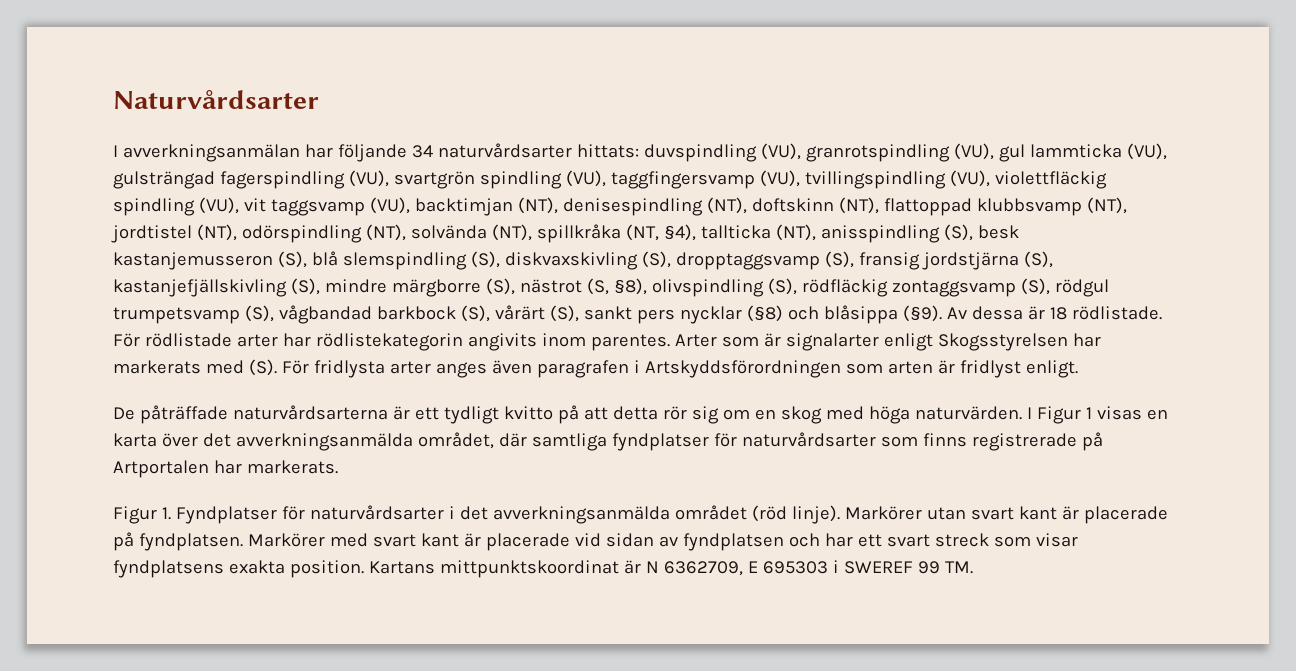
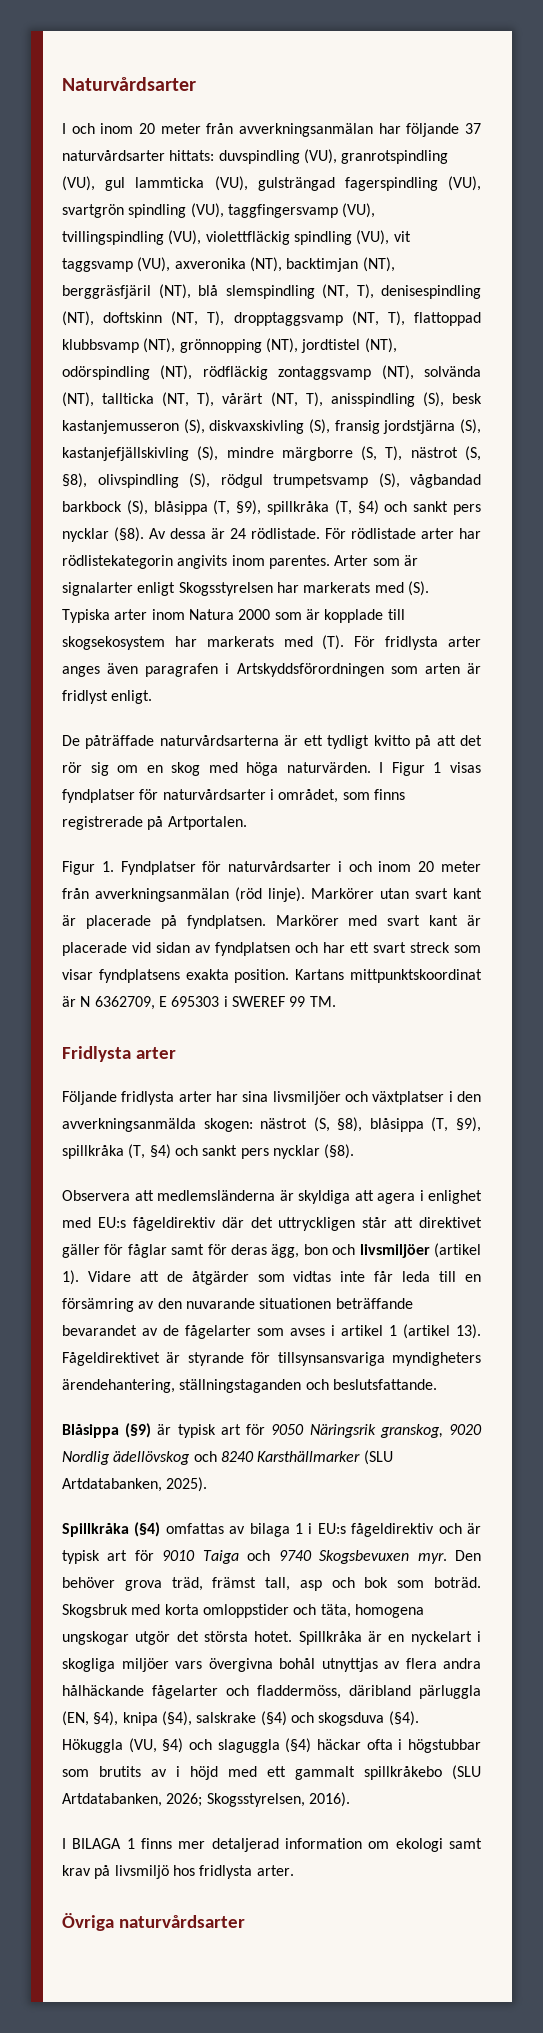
(118, 151) none -> [71,123,234,134] och inom 20 meter från
[411,145,433,158] 34 -> [465,123,482,134] 37
[414,197,879,216] backtimjan (NT), denisespindling (NT), doftskinn (NT), -> [174,257,395,272] [62,284,481,299] [62,311,405,326] axveronika (NT), backtimjan (NT), berggräsfjäril (NT), blå slemspindling (NT, T), denisespindling (NT), doftskinn (NT, T), dropptaggsvamp (NT, T),
(1127, 205) none -> [179,338,298,353] grönnopping (NT),
[410,224,816,243] solvända (NT), spillkråka (NT, §4), tallticka (NT), -> [202,365,482,380] [62,392,323,407] rödfläckig zontaggsvamp (NT), solvända (NT), tallticka (NT, T), vårärt (NT, T),
[311,251,820,270] blå slemspindling (S), diskvaxskivling (S), dropptaggsvamp -> [209,420,305,434] diskvaxskivling
[485,278,515,295] (S), -> [361,446,403,461] (S, T),
[801,278,1050,297] rödfläckig zontaggsvamp (S), -> (210, 480) none
[494,305,942,324] vårärt (S), sankt pers nycklar (§8) och blåsippa (§9). -> [153,500,482,515] [62,527,144,542] blåsippa (T, §9), spillkråka (T, §4) och sankt pers nycklar (§8).
[1049,307,1067,320] 18 -> [230,528,246,539] 24
(277, 367) none -> [62,609,405,623] [62,635,345,650] Typiska arter inom Natura 2000 som är kopplade till skogsekosystem har markerats med (T).
[612,406,658,420] detta -> [460,735,483,746] det
[1146,409,1168,420] [113,432,607,451] en karta över det avverkningsanmälda området, där samtliga -> (482, 767) none
(876, 439) none -> [269,789,339,803] i området,
[113,460,338,478] Artportalen har markerats. -> [167,816,247,830] Artportalen.
[459,505,747,524] det avverkningsanmälda området -> [348,861,481,872] [62,888,229,902] och inom 20 meter från avverkningsanmälan
(973, 567) none -> [62,1046,176,1062] [62,1091,481,1105] [62,1117,481,1132] [62,1144,355,1159] [62,1190,482,1204] [62,1217,482,1231] [62,1243,481,1258] [62,1270,482,1285] [62,1298,413,1312] [62,1324,481,1339] [62,1352,482,1366] [62,1379,437,1393] [62,1423,483,1438] [62,1450,393,1465] [62,1477,208,1492] [62,1522,481,1537] [62,1550,482,1564] [62,1577,481,1591] [62,1604,424,1618] [62,1631,481,1645] [62,1658,481,1672] [62,1685,481,1699] [62,1711,419,1726] [62,1738,482,1753] [62,1765,481,1780] [62,1792,350,1807] [62,1838,482,1852] [62,1865,294,1879] [62,1913,245,1931] // Fridlysta arter // Följande fridlysta arter har sina livsmiljöer och växtplatser i den avverkningsanmälda skogen: nästrot (S, §8), blåsippa (T, §9), spillkråka (T, §4) och sankt pers nycklar (§8). // Observera att medlemsländerna är skyldiga att agera i enlighet med EU:s fågeldirektiv där det uttryckligen står att direktivet gäller för fåglar samt för deras ägg, bon och livsmiljöer (artikel 1). Vidare att de åtgärder som vidtas inte får leda till en försämring av den nuvarande situationen beträffande bevarandet av de fågelarter som avses i artikel 1 (artikel 13). Fågeldirektivet är styrande för tillsynsansvariga myndigheters ärendehantering, ställningstaganden och beslutsfattande. // Blåsippa (§9) är typisk art för 9050 Näringsrik granskog, 9020 Nordlig ädellövskog och 8240 Karsthällmarker (SLU Artdatabanken, 2025). // Spillkråka (§4) omfattas av bilaga 1 i EU:s fågeldirektiv och är typisk art för 9010 Taiga och 9740 Skogsbevuxen myr. Den behöver grova träd, främst tall, asp och bok som boträd. Skogsbruk med korta omloppstider och täta, homogena ungskogar utgör det största hotet. Spillkråka är en nyckelart i skogliga miljöer vars övergivna bohål utnyttjas av flera andra hålhäckande fågelarter och fladdermöss, däribland pärluggla (EN, §4), knipa (§4), salskrake (§4) och skogsduva (§4). Hökuggla (VU, §4) och slaguggla (§4) häckar ofta i högstubbar som brutits av i höjd med ett gammalt spillkråkebo (SLU Artdatabanken, 2026; Skogsstyrelsen, 2016). // I BILAGA 1 finns mer detaljerad information om ekologi samt krav på livsmiljö hos fridlysta arter. // Övriga naturvårdsarter

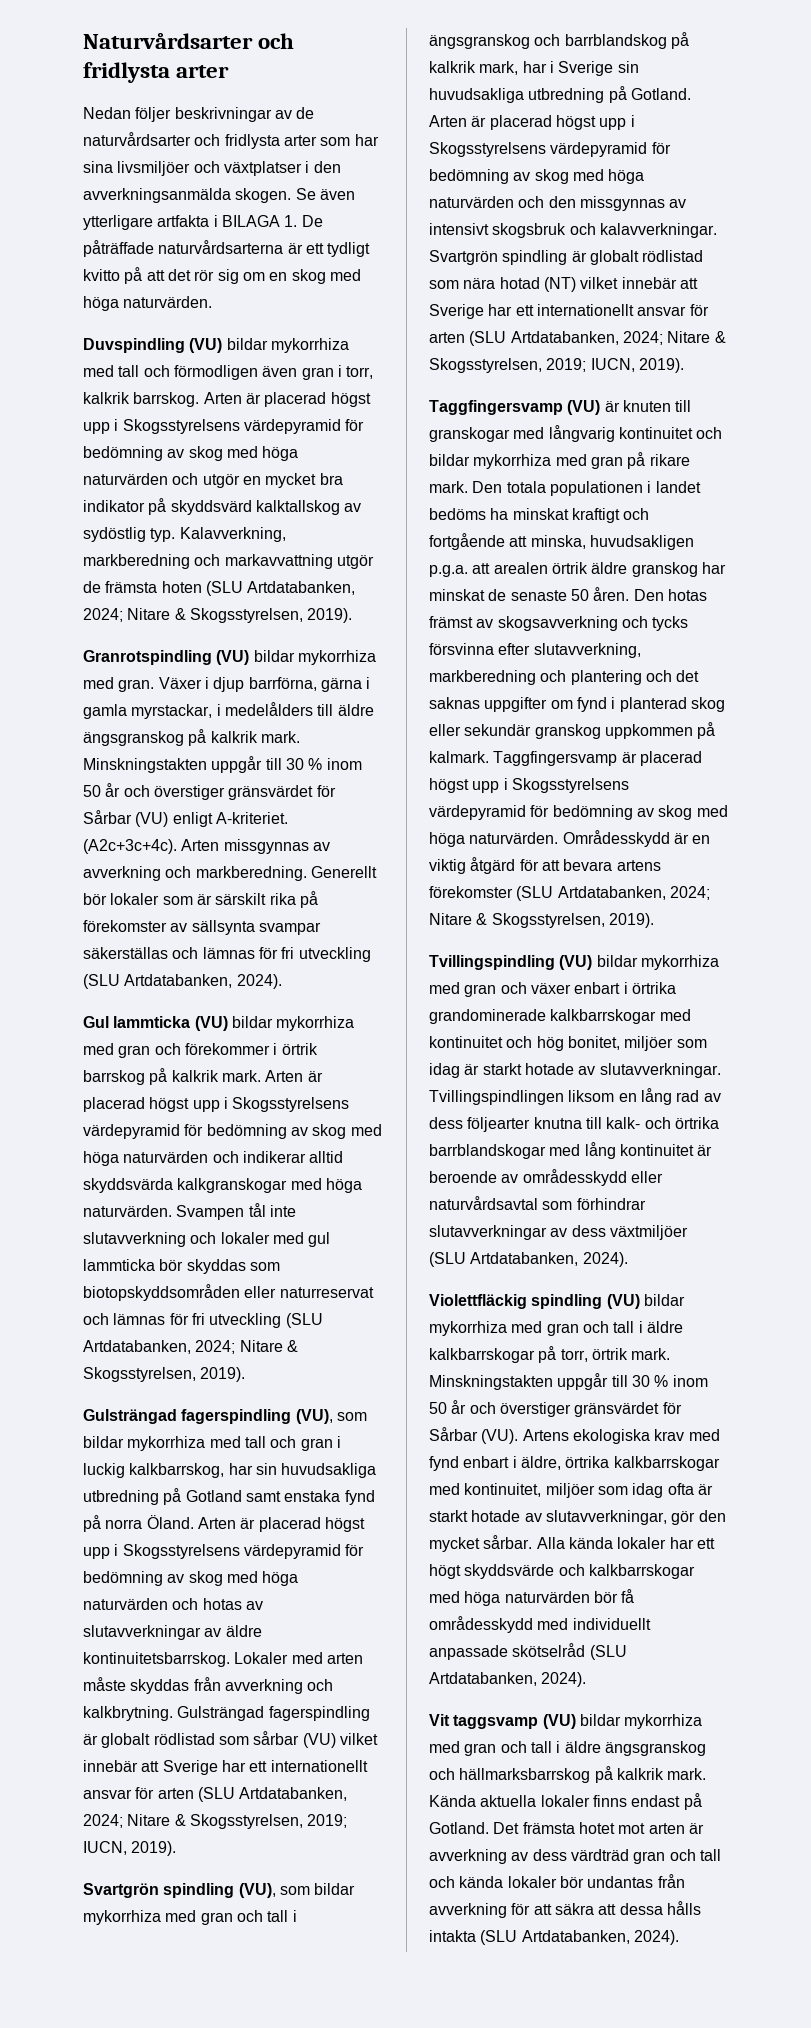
[62,123,482,137] [62,149,449,164] [62,176,482,191] [62,203,376,218] [62,230,411,245] [62,257,395,272] [62,284,481,299] [62,311,482,326] [62,338,397,353] [62,365,482,380] [62,392,482,407] [62,419,482,434] [62,446,481,461] [62,473,481,488] [62,500,482,515] [62,527,481,542] [62,555,418,569] [62,581,429,596] [62,609,405,623] [62,635,481,650] [62,663,482,677] [62,690,153,704] // I och inom 20 meter från avverkningsanmälan har följande 37 naturvårdsarter hittats: duvspindling (VU), granrotspindling (VU), gul lammticka (VU), gulsträngad fagerspindling (VU), svartgrön spindling (VU), taggfingersvamp (VU), tvillingspindling (VU), violettfläckig spindling (VU), vit taggsvamp (VU), axveronika (NT), backtimjan (NT), berggräsfjäril (NT), blå slemspindling (NT, T), denisespindling (NT), doftskinn (NT, T), dropptaggsvamp (NT, T), flattoppad klubbsvamp (NT), grönnopping (NT), jordtistel (NT), odörspindling (NT), rödfläckig zontaggsvamp (NT), solvända (NT), tallticka (NT, T), vårärt (NT, T), anisspindling (S), besk kastanjemusseron (S), diskvaxskivling (S), fransig jordstjärna (S), kastanjefjällskivling (S), mindre märgborre (S, T), nästrot (S, §8), olivspindling (S), rödgul trumpetsvamp (S), vågbandad barkbock (S), blåsippa (T, §9), spillkråka (T, §4) och sankt pers nycklar (§8). Av dessa är 24 rödlistade. För rödlistade arter har rödlistekategorin angivits inom parentes. Arter som är signalarter enligt Skogsstyrelsen har markerats med (S). Typiska arter inom Natura 2000 som är kopplade till skogsekosystem har markerats med (T). För fridlysta arter anges även paragrafen i Artskyddsförordningen som arten är fridlyst enligt. // -> [258,33,295,49] [83,62,230,83] [83,107,315,122] [83,132,379,149] [83,161,341,176] [83,188,355,203] [83,215,298,230] och fridlysta arter // Nedan följer beskrivningar av de naturvårdsarter och fridlysta arter som har sina livsmiljöer och växtplatser i den avverkningsanmälda skogen. Se även ytterligare artfakta i BILAGA 1.
[379,762,482,776] [62,789,405,803] [62,816,247,830] [62,861,481,875] [62,887,482,902] [62,915,481,929] [62,942,481,956] [62,969,483,983] [62,996,336,1010] [62,1046,176,1062] [62,1091,481,1105] [62,1117,481,1132] [62,1144,355,1159] [62,1190,482,1204] [62,1217,482,1231] [62,1243,481,1258] [62,1270,482,1285] [62,1298,413,1312] [62,1324,481,1339] [62,1352,482,1366] [62,1379,437,1393] [62,1423,483,1438] [62,1450,393,1465] [62,1477,208,1492] [62,1522,481,1537] [62,1550,482,1564] [62,1577,481,1591] [62,1604,424,1618] [62,1631,481,1645] [62,1658,481,1672] [62,1685,481,1699] [62,1711,419,1726] [62,1738,482,1753] [62,1765,481,1780] [62,1792,350,1807] [62,1838,482,1852] [62,1865,294,1879] [62,1913,245,1931] I Figur 1 visas fyndplatser för naturvårdsarter i området, som finns registrerade på Artportalen. // Figur 1. Fyndplatser för naturvårdsarter i och inom 20 meter från avverkningsanmälan (röd linje). Markörer utan svart kant är placerade på fyndplatsen. Markörer med svart kant är placerade vid sidan av fyndplatsen och har ett svart streck som visar fyndplatsens exakta position. Kartans mittpunktskoordinat är N 6362709, E 695303 i SWEREF 99 TM. // Fridlysta arter // Följande fridlysta arter har sina livsmiljöer och växtplatser i den avverkningsanmälda skogen: nästrot (S, §8), blåsippa (T, §9), spillkråka (T, §4) och sankt pers nycklar (§8). // Observera att medlemsländerna är skyldiga att agera i enlighet med EU:s fågeldirektiv där det uttryckligen står att direktivet gäller för fåglar samt för deras ägg, bon och livsmiljöer (artikel 1). Vidare att de åtgärder som vidtas inte får leda till en försämring av den nuvarande situationen beträffande bevarandet av de fågelarter som avses i artikel 1 (artikel 13). Fågeldirektivet är styrande för tillsynsansvariga myndigheters ärendehantering, ställningstaganden och beslutsfattande. // Blåsippa (§9) är typisk art för 9050 Näringsrik granskog, 9020 Nordlig ädellövskog och 8240 Karsthällmarker (SLU Artdatabanken, 2025). // Spillkråka (§4) omfattas av bilaga 1 i EU:s fågeldirektiv och är typisk art för 9010 Taiga och 9740 Skogsbevuxen myr. Den behöver grova träd, främst tall, asp och bok som boträd. Skogsbruk med korta omloppstider och täta, homogena ungskogar utgör det största hotet. Spillkråka är en nyckelart i skogliga miljöer vars övergivna bohål utnyttjas av flera andra hålhäckande fågelarter och fladdermöss, däribland pärluggla (EN, §4), knipa (§4), salskrake (§4) och skogsduva (§4). Hökuggla (VU, §4) och slaguggla (§4) häckar ofta i högstubbar som brutits av i höjd med ett gammalt spillkråkebo (SLU Artdatabanken, 2026; Skogsstyrelsen, 2016). // I BILAGA 1 finns mer detaljerad information om ekologi samt krav på livsmiljö hos fridlysta arter. // Övriga naturvårdsarter -> [83,338,349,353] [83,365,374,380] [83,392,371,407] [83,419,365,434] [83,446,299,461] [83,473,343,488] [83,498,362,515] [83,527,286,542] [83,554,374,569] [83,581,356,596] [83,608,353,623] [83,650,376,665] [83,677,371,692] [83,702,374,719] [83,729,300,746] [83,756,362,773] [83,783,336,800] [83,810,288,827] [83,839,330,854] [83,866,377,881] [83,891,318,908] [83,920,321,935] [83,947,371,962] [83,974,282,989] [83,1016,355,1031] [83,1043,318,1058] [83,1068,323,1085] [83,1097,350,1112] [83,1124,382,1139] [83,1151,344,1166] [83,1178,362,1193] [83,1203,296,1220] [83,1232,331,1247] [83,1259,280,1274] [83,1284,374,1301] [83,1313,323,1328] [83,1340,298,1354] [83,1367,246,1382] [83,1409,367,1424] [83,1436,341,1451] [83,1463,377,1478] [83,1488,375,1505] [83,1515,365,1532] [83,1544,365,1559] [83,1571,299,1586] [83,1598,263,1610] [83,1625,262,1640] [83,1652,363,1667] [83,1677,334,1694] [83,1706,370,1721] [83,1731,378,1748] [83,1760,368,1775] [83,1787,348,1802] [83,1814,348,1829] [83,1841,177,1856] [83,1883,356,1898] [83,1910,297,1925] [429,32,689,49] [429,61,639,76] [429,86,691,103] [429,115,635,130] [429,142,671,157] [429,169,645,184] [429,196,687,211] [429,223,717,238] [429,250,704,265] [429,277,698,292] [429,304,709,319] [429,331,726,346] [429,358,684,373] [429,400,692,415] [429,425,723,442] [429,452,690,469] [429,481,701,496] [429,508,650,523] [429,533,694,550] [429,562,726,577] [429,587,707,601] [429,616,689,631] [429,643,641,658] [429,670,700,685] [429,697,725,712] [429,722,716,739] [429,751,702,766] [429,778,629,793] [429,805,728,820] [429,830,711,847] [429,857,661,874] [429,886,710,901] [429,913,654,928] [429,955,719,970] [429,982,676,997] [429,1009,691,1024] [429,1036,707,1051] [429,1063,721,1078] [429,1088,721,1105] [429,1117,719,1132] [429,1142,713,1159] [429,1169,663,1186] [429,1196,646,1210] [429,1225,688,1240] [429,1252,628,1267] [429,1294,685,1309] [429,1321,683,1336] [429,1346,671,1363] [429,1373,708,1390] [429,1400,682,1417] [429,1427,720,1444] [429,1456,720,1471] [429,1483,713,1498] [429,1510,726,1525] [429,1535,715,1552] [429,1564,695,1579] [429,1589,635,1606] [429,1616,651,1633] [429,1643,627,1660] [429,1672,587,1687] [429,1714,703,1729] [429,1741,706,1756] [429,1766,707,1783] [429,1793,702,1810] [429,1822,704,1834] [429,1849,721,1864] [429,1874,685,1888] [429,1901,701,1918] [429,1930,679,1945] // Duvspindling (VU) bildar mykorrhiza med tall och förmodligen även gran i torr, kalkrik barrskog. Arten är placerad högst upp i Skogsstyrelsens värdepyramid för bedömning av skog med höga naturvärden och utgör en mycket bra indikator på skyddsvärd kalktallskog av sydöstlig typ. Kalavverkning, markberedning och markavvattning utgör de främsta hoten (SLU Artdatabanken, 2024; Nitare & Skogsstyrelsen, 2019). // Granrotspindling (VU) bildar mykorrhiza med gran. Växer i djup barrförna, gärna i gamla myrstackar, i medelålders till äldre ängsgranskog på kalkrik mark. Minskningstakten uppgår till 30 % inom 50 år och överstiger gränsvärdet för Sårbar (VU) enligt A-kriteriet. (A2c+3c+4c). Arten missgynnas av avverkning och markberedning. Generellt bör lokaler som är särskilt rika på förekomster av sällsynta svampar säkerställas och lämnas för fri utveckling (SLU Artdatabanken, 2024). // Gul lammticka (VU) bildar mykorrhiza med gran och förekommer i örtrik barrskog på kalkrik mark. Arten är placerad högst upp i Skogsstyrelsens värdepyramid för bedömning av skog med höga naturvärden och indikerar alltid skyddsvärda kalkgranskogar med höga naturvärden. Svampen tål inte slutavverkning och lokaler med gul lammticka bör skyddas som biotopskyddsområden eller naturreservat och lämnas för fri utveckling (SLU Artdatabanken, 2024; Nitare & Skogsstyrelsen, 2019). // Gulsträngad fagerspindling (VU), som bildar mykorrhiza med tall och gran i luckig kalkbarrskog, har sin huvudsakliga utbredning på Gotland samt enstaka fynd på norra Öland. Arten är placerad högst upp i Skogsstyrelsens värdepyramid för bedömning av skog med höga naturvärden och hotas av slutavverkningar av äldre kontinuitetsbarrskog. Lokaler med arten måste skyddas från avverkning och kalkbrytning. Gulsträngad fagerspindling är globalt rödlistad som sårbar (VU) vilket innebär att Sverige har ett internationellt ansvar för arten (SLU Artdatabanken, 2024; Nitare & Skogsstyrelsen, 2019; IUCN, 2019). // Svartgrön spindling (VU), som bildar mykorrhiza med gran och tall i ängsgranskog och barrblandskog på kalkrik mark, har i Sverige sin huvudsakliga utbredning på Gotland. Arten är placerad högst upp i Skogsstyrelsens värdepyramid för bedömning av skog med höga naturvärden och den missgynnas av intensivt skogsbruk och kalavverkningar. Svartgrön spindling är globalt rödlistad som nära hotad (NT) vilket innebär att Sverige har ett internationellt ansvar för arten (SLU Artdatabanken, 2024; Nitare & Skogsstyrelsen, 2019; IUCN, 2019). // Taggfingersvamp (VU) är knuten till granskogar med långvarig kontinuitet och bildar mykorrhiza med gran på rikare mark. Den totala populationen i landet bedöms ha minskat kraftigt och fortgående att minska, huvudsakligen p.g.a. att arealen örtrik äldre granskog har minskat de senaste 50 åren. Den hotas främst av skogsavverkning och tycks försvinna efter slutavverkning, markberedning och plantering och det saknas uppgifter om fynd i planterad skog eller sekundär granskog uppkommen på kalmark. Taggfingersvamp är placerad högst upp i Skogsstyrelsens värdepyramid för bedömning av skog med höga naturvärden. Områdesskydd är en viktig åtgärd för att bevara artens förekomster (SLU Artdatabanken, 2024; Nitare & Skogsstyrelsen, 2019). // Tvillingspindling (VU) bildar mykorrhiza med gran och växer enbart i örtrika grandominerade kalkbarrskogar med kontinuitet och hög bonitet, miljöer som idag är starkt hotade av slutavverkningar. Tvillingspindlingen liksom en lång rad av dess följearter knutna till kalk- och örtrika barrblandskogar med lång kontinuitet är beroende av områdesskydd eller naturvårdsavtal som förhindrar slutavverkningar av dess växtmiljöer (SLU Artdatabanken, 2024). // Violettfläckig spindling (VU) bildar mykorrhiza med gran och tall i äldre kalkbarrskogar på torr, örtrik mark. Minskningstakten uppgår till 30 % inom 50 år och överstiger gränsvärdet för Sårbar (VU). Artens ekologiska krav med fynd enbart i äldre, örtrika kalkbarrskogar med kontinuitet, miljöer som idag ofta är starkt hotade av slutavverkningar, gör den mycket sårbar. Alla kända lokaler har ett högt skyddsvärde och kalkbarrskogar med höga naturvärden bör få områdesskydd med individuellt anpassade skötselråd (SLU Artdatabanken, 2024). // Vit taggsvamp (VU) bildar mykorrhiza med gran och tall i äldre ängsgranskog och hällmarksbarrskog på kalkrik mark. Kända aktuella lokaler finns endast på Gotland. Det främsta hotet mot arten är avverkning av dess värdträd gran och tall och kända lokaler bör undantas från avverkning för att säkra att dessa hålls intakta (SLU Artdatabanken, 2024).

